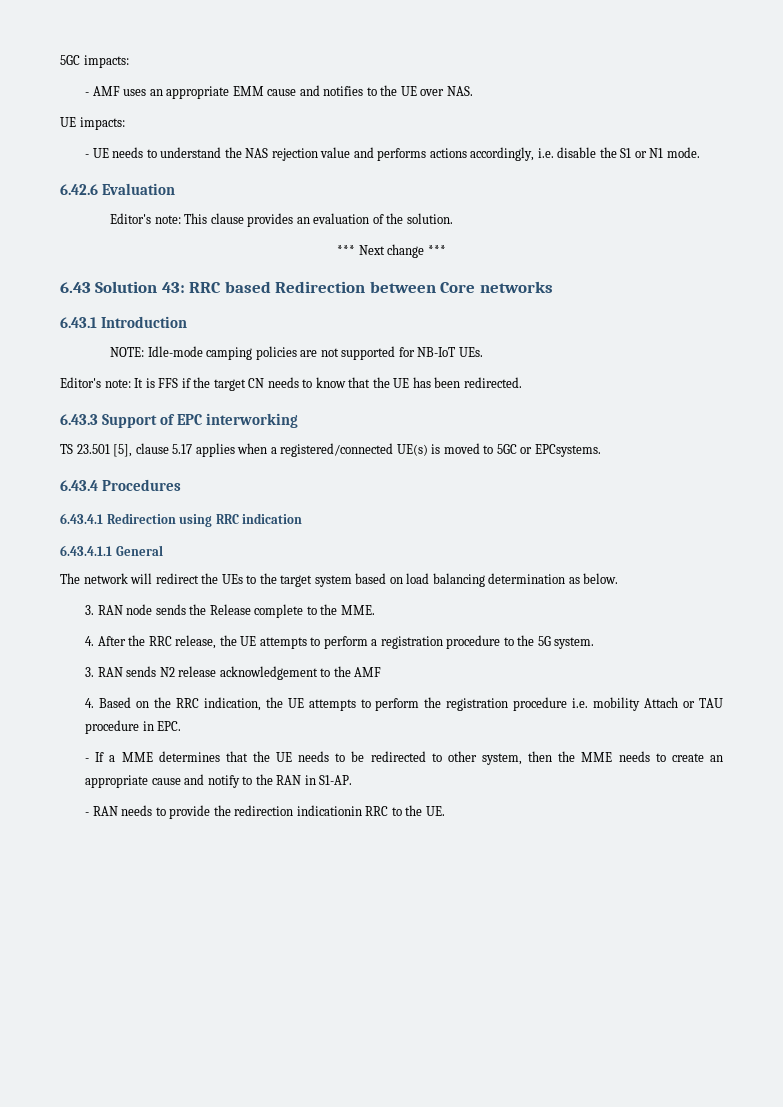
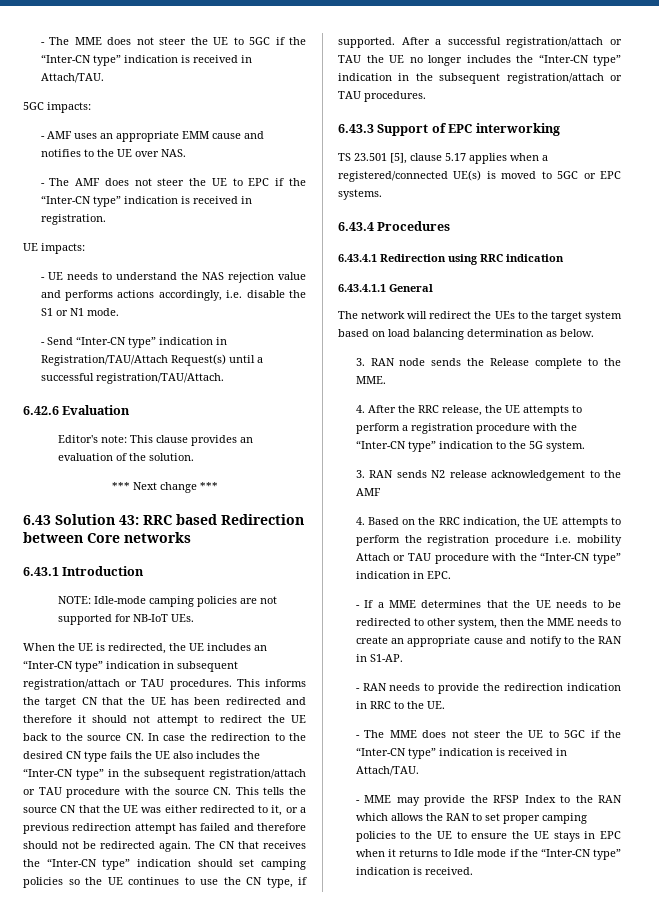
(60, 60) none -> [40,37,306,45] [40,54,252,66] [40,73,104,83] - The MME does not steer the UE to 5GC if the “Inter-CN type” indication is received in Attach/TAU. //
(473, 91) none -> [40,178,306,186] [40,195,252,207] [40,214,106,225] // - The AMF does not steer the UE to EPC if the “Inter-CN type” indication is received in registration.
(700, 152) none -> [40,336,227,348] [40,354,263,366] [40,373,224,384] // - Send “Inter-CN type” indication in Registration/TAU/Attach Request(s) until a successful registration/TAU/Attach.
[60,377,346,391] Editor's note: It is FFS if the target CN needs to know -> [23,643,267,654] [23,660,238,672] [23,679,306,690] [23,697,98,708] When the UE is redirected, the UE includes an “Inter-CN type” indication in subsequent registration/attach or TAU procedures. This informs the target CN
[463,377,522,388] redirected. -> [225,697,306,705] [23,715,306,726] [23,733,306,741] [23,751,260,762] [23,768,306,780] [23,787,306,798] [23,805,306,816] [23,823,307,834] [23,841,306,852] [23,858,306,870] [23,877,307,888] [338,37,622,48] [338,54,621,66] [338,73,622,84] [338,91,426,102] redirected and therefore it should not attempt to redirect the UE back to the source CN. In case the redirection to the desired CN type fails the UE also includes the “Inter-CN type” in the subsequent registration/attach or TAU procedure with the source CN. This tells the source CN that the UE was either redirected to it, or a previous redirection attempt has failed and therefore should not be redirected again. The CN that receives the “Inter-CN type” indication should set camping policies so the UE continues to use the CN type, if supported. After a successful registration/attach or TAU the UE no longer includes the “Inter-CN type” indication in the subsequent registration/attach or TAU procedures.
[534,444,601,457] EPCsystems. -> [600,171,621,179] [338,189,382,200] EPC systems.
(501, 642) none -> [532,423,577,431] [355,440,493,452] with the “Inter-CN type” indication
(140, 727) none -> [492,552,621,564] [355,571,410,579] with the “Inter-CN type” indication
[296,805,362,816] indicationin -> [567,683,621,691] [355,701,367,709] indication in
(445, 811) none -> [355,730,621,738] [355,747,567,759] [355,766,419,776] [355,795,622,806] [355,813,587,824] [355,831,621,842] [355,848,621,860] [355,867,473,875] // - The MME does not steer the UE to 5GC if the “Inter-CN type” indication is received in Attach/TAU. // - MME may provide the RFSP Index to the RAN which allows the RAN to set proper camping policies to the UE to ensure the UE stays in EPC when it returns to Idle mode if the “Inter-CN type” indication is received.

